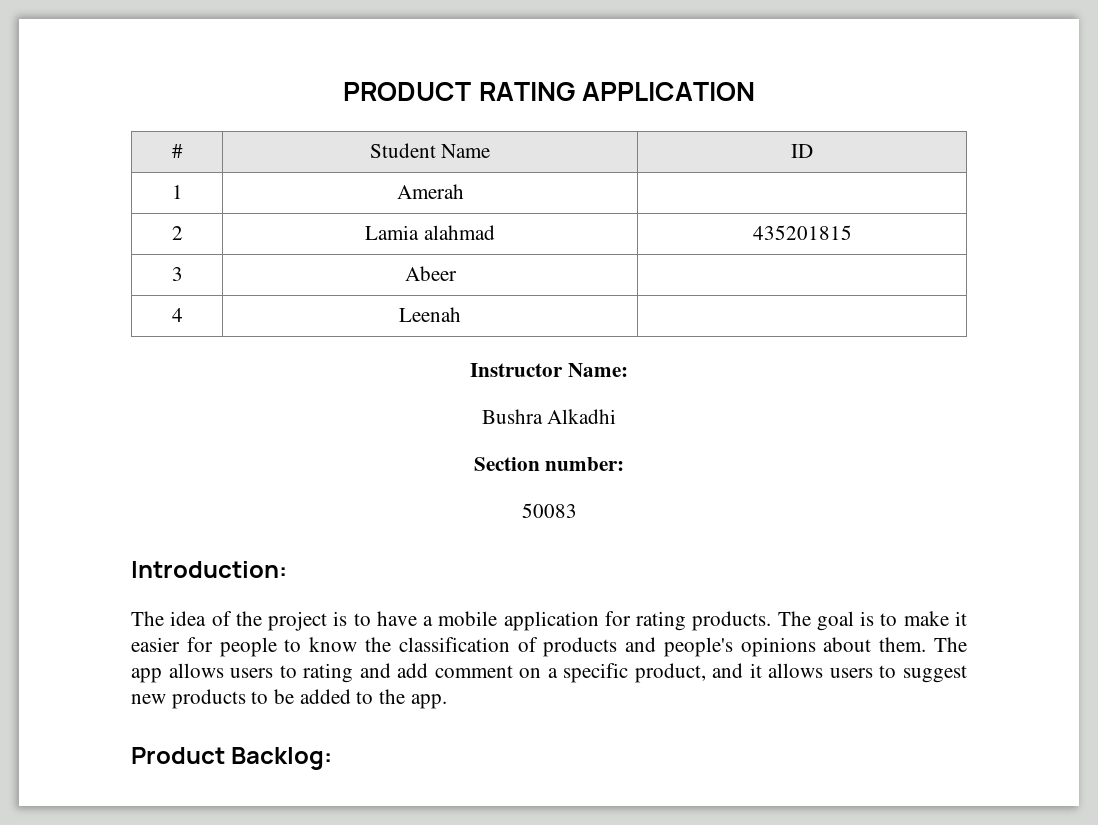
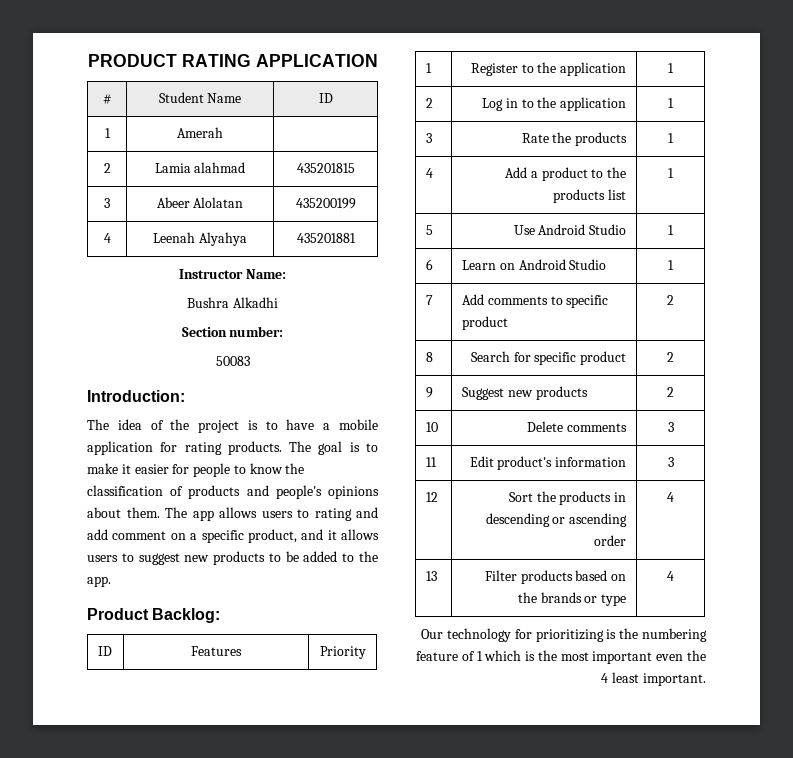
(457, 273) | -> [193,197,244,208] [295,198,356,209] Alolatan | 435200199
(461, 314) | -> [198,232,247,246] [296,233,356,243] Alyahya | 435201881
(333, 758) none -> [97,646,112,656] [191,646,242,656] [319,646,366,659] [425,63,432,73] [470,62,627,76] [668,63,674,73] [425,98,433,108] [481,97,627,111] [668,98,674,108] [425,133,432,143] [521,132,628,146] [668,133,674,143] [425,168,433,178] [504,167,627,181] [553,189,627,203] [668,168,674,178] [425,225,433,235] [513,224,627,235] [668,225,674,235] [425,259,433,270] [461,259,607,270] [668,260,674,270] [425,295,433,305] [461,294,609,308] [461,316,508,330] [667,295,674,305] [425,352,433,362] [470,351,627,365] [667,352,674,362] [425,387,433,398] [461,386,588,400] [667,387,674,397] [425,422,438,432] [527,421,628,432] [667,422,674,432] [425,457,437,467] [469,456,627,470] [667,457,674,467] [425,492,438,502] [508,491,627,505] [485,513,628,527] [594,535,627,546] [667,492,674,502] [425,571,437,581] [484,570,627,584] [517,592,627,606] [667,571,674,581] [421,628,707,642] [415,650,706,664] [601,672,706,686] // ID | Features | Priority // 1 | Register to the application | 1 // 2 | Log in to the application | 1 // 3 | Rate the products | 1 // 4 | Add a product to the products list | 1 // 5 | Use Android Studio | 1 // 6 | Learn on Android Studio | 1 // 7 | Add comments to specific product | 2 // 8 | Search for specific product | 2 // 9 | Suggest new products | 2 // 10 | Delete comments | 3 // 11 | Edit product's information | 3 // 12 | Sort the products in descending or ascending order | 4 // 13 | Filter products based on the brands or type | 4 // Our technology for prioritizing is the numbering feature of 1 which is the most important even the 4 least important.

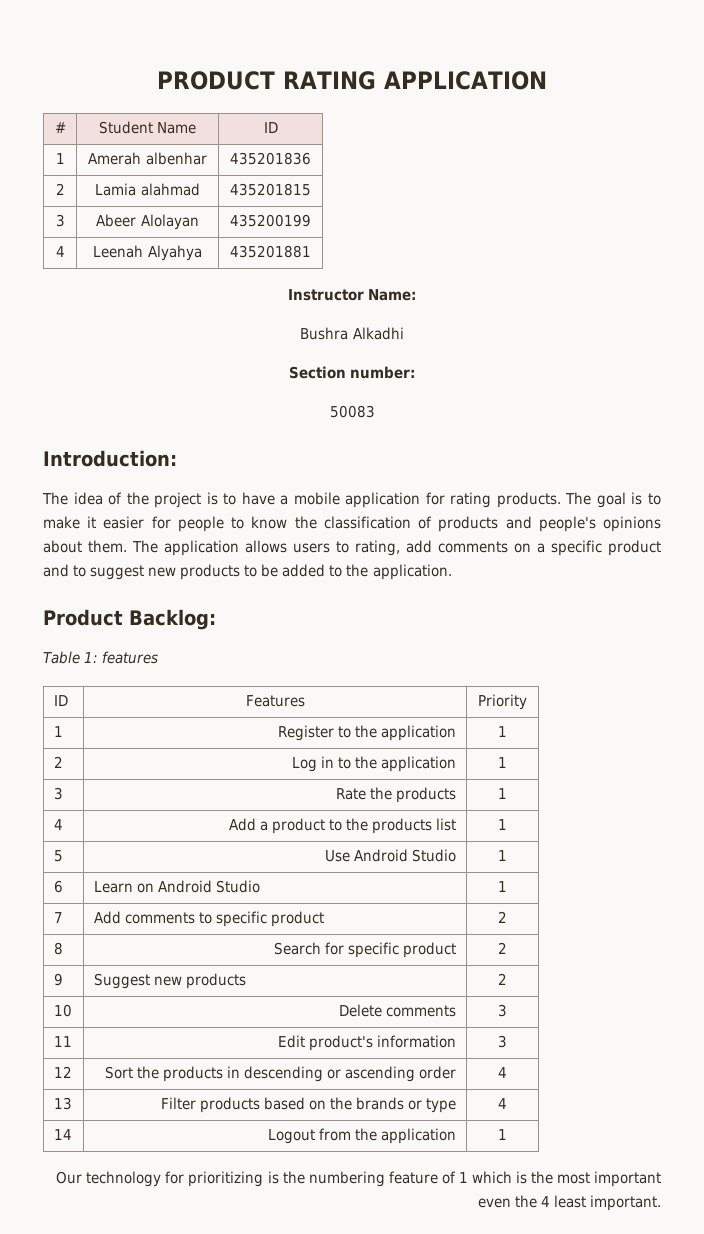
(223, 132) | -> [145,152,207,165] [230,152,311,165] albenhar | 435201836
[193,197,244,208] Alolatan -> [140,214,199,230] Alolayan
[192,507,378,521] [87,529,379,543] [87,555,118,562] app allows users to rating and add comment on a specific product, and it allows users -> [164,540,661,556] [43,564,69,577] application allows users to rating, add comments on a specific product and
[87,576,111,587] app. -> [372,564,452,580] application.
(221, 615) none -> [43,651,159,664] // Table 1: features
(674, 576) none -> [53,1129,72,1140] [267,1128,457,1144] [498,1129,507,1140] // 14 | Logout from the application | 1

